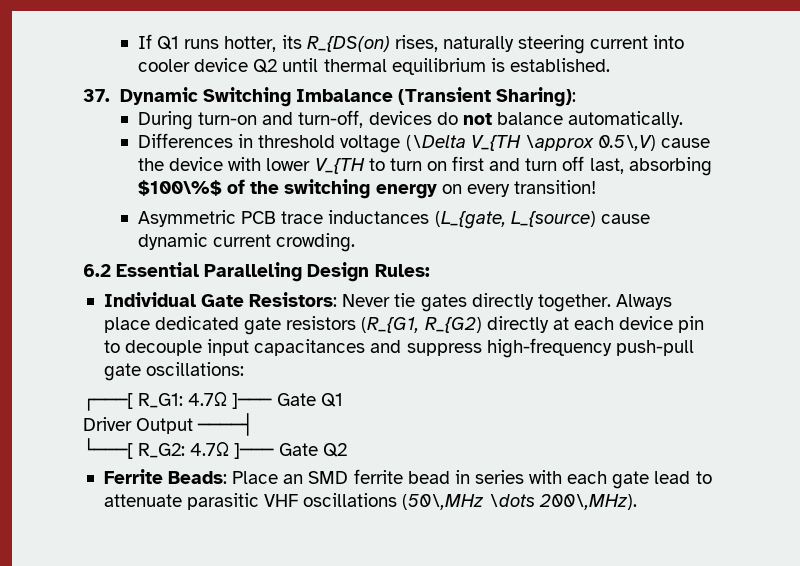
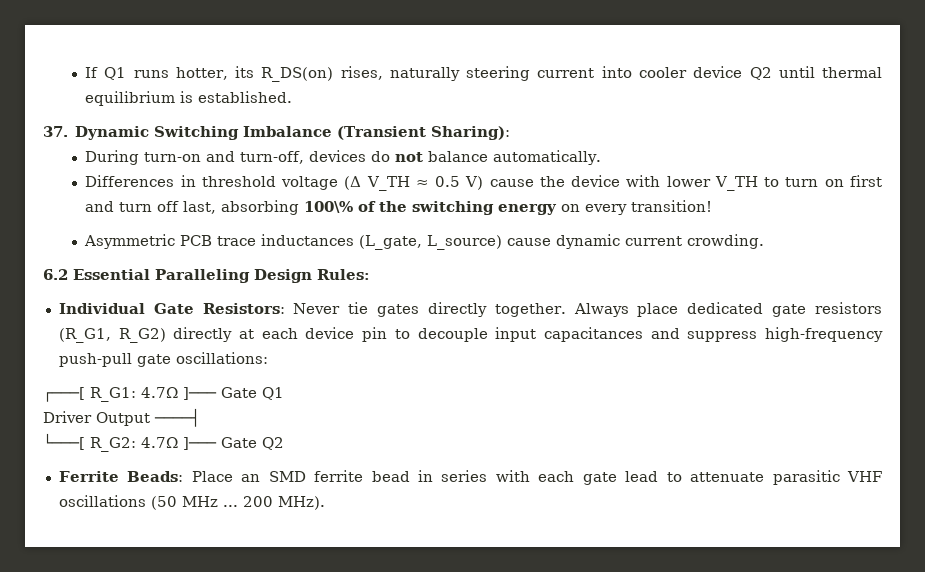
[306,36,390,52] R_{DS(on) -> [261,67,334,82] R_DS(on)
[405,135,656,151] (\Delta V_{TH \approx 0.5\,V) -> [344,176,484,191] (Δ V_TH ≈ 0.5 V)
[314,158,365,174] V_{TH -> [714,176,758,191] V_TH
[137,180,222,196] $100\%$ -> [304,201,354,213] 100\%
[434,211,596,229] (L_{gate, L_{source) -> [359,235,503,250] (L_gate, L_source)
[361,317,482,333] (R_{G1, R_{G2) -> [58,328,166,343] (R_G1, R_G2)
[402,494,637,510] (50\,MHz \dots 200\,MHz). -> [150,496,325,510] (50 MHz ... 200 MHz).

